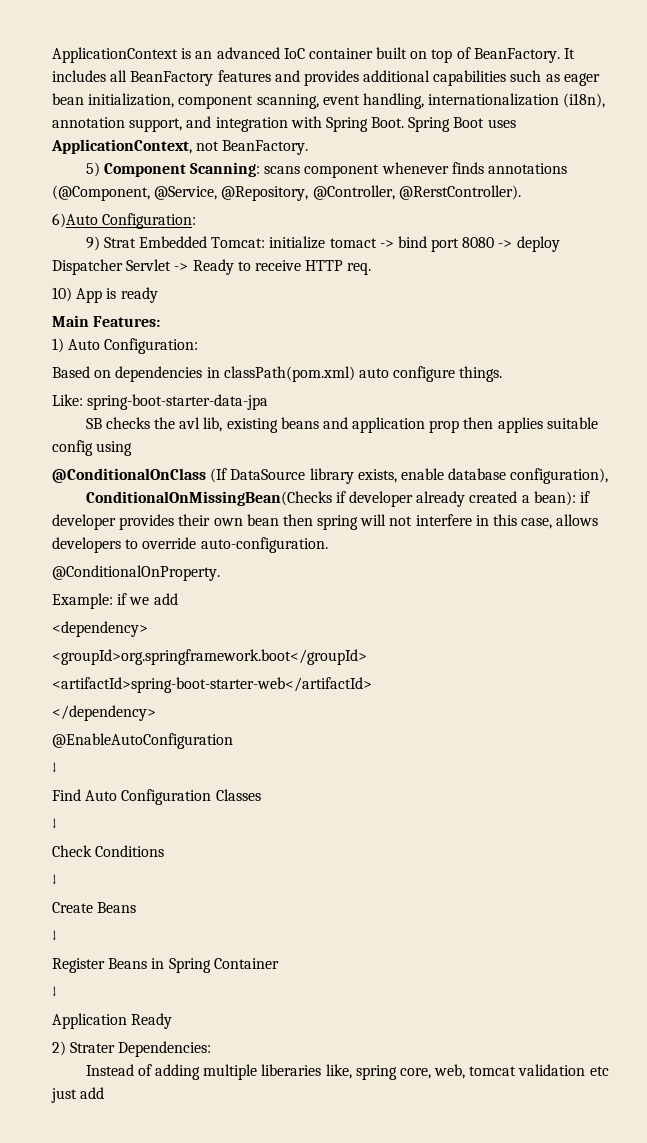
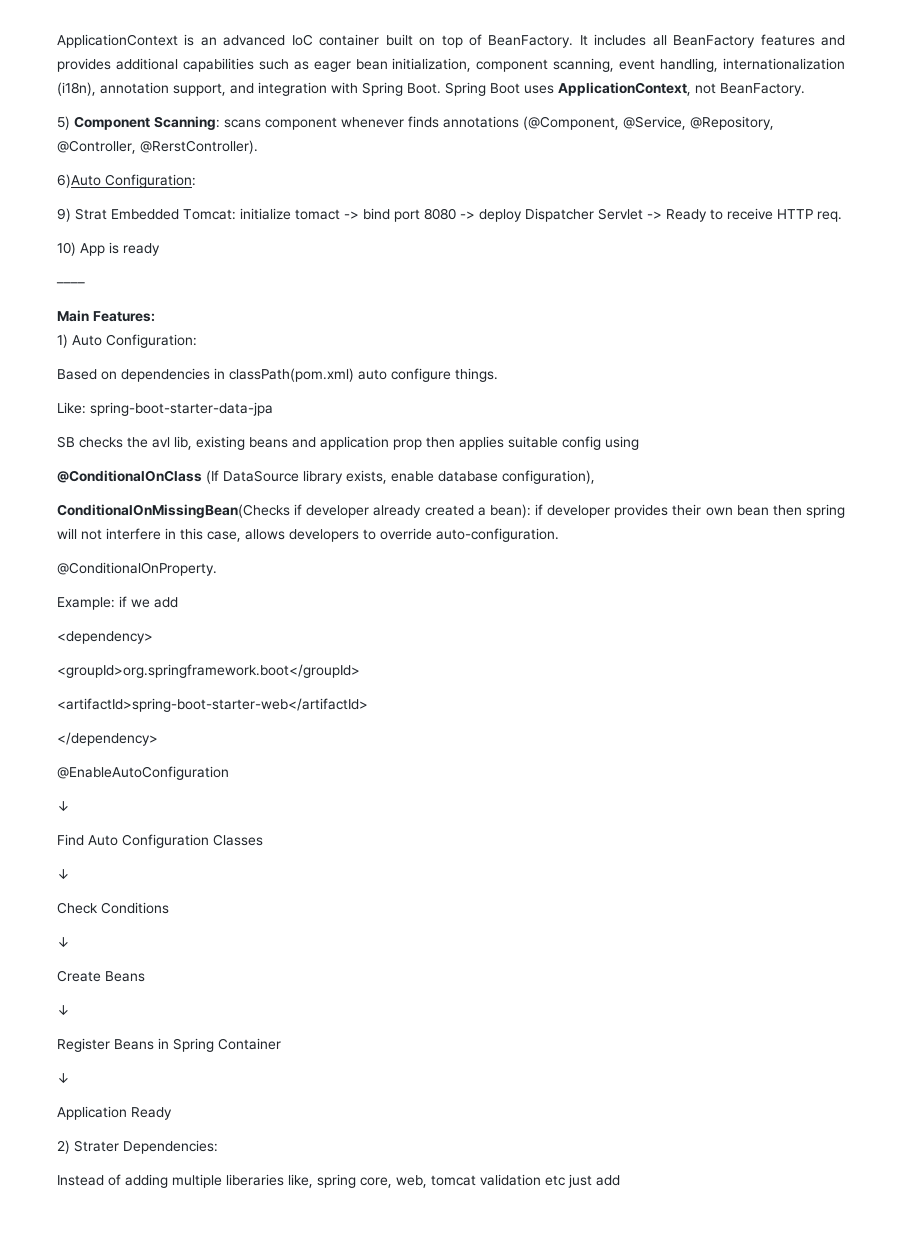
(158, 295) none -> [56,282,85,287] // ––––

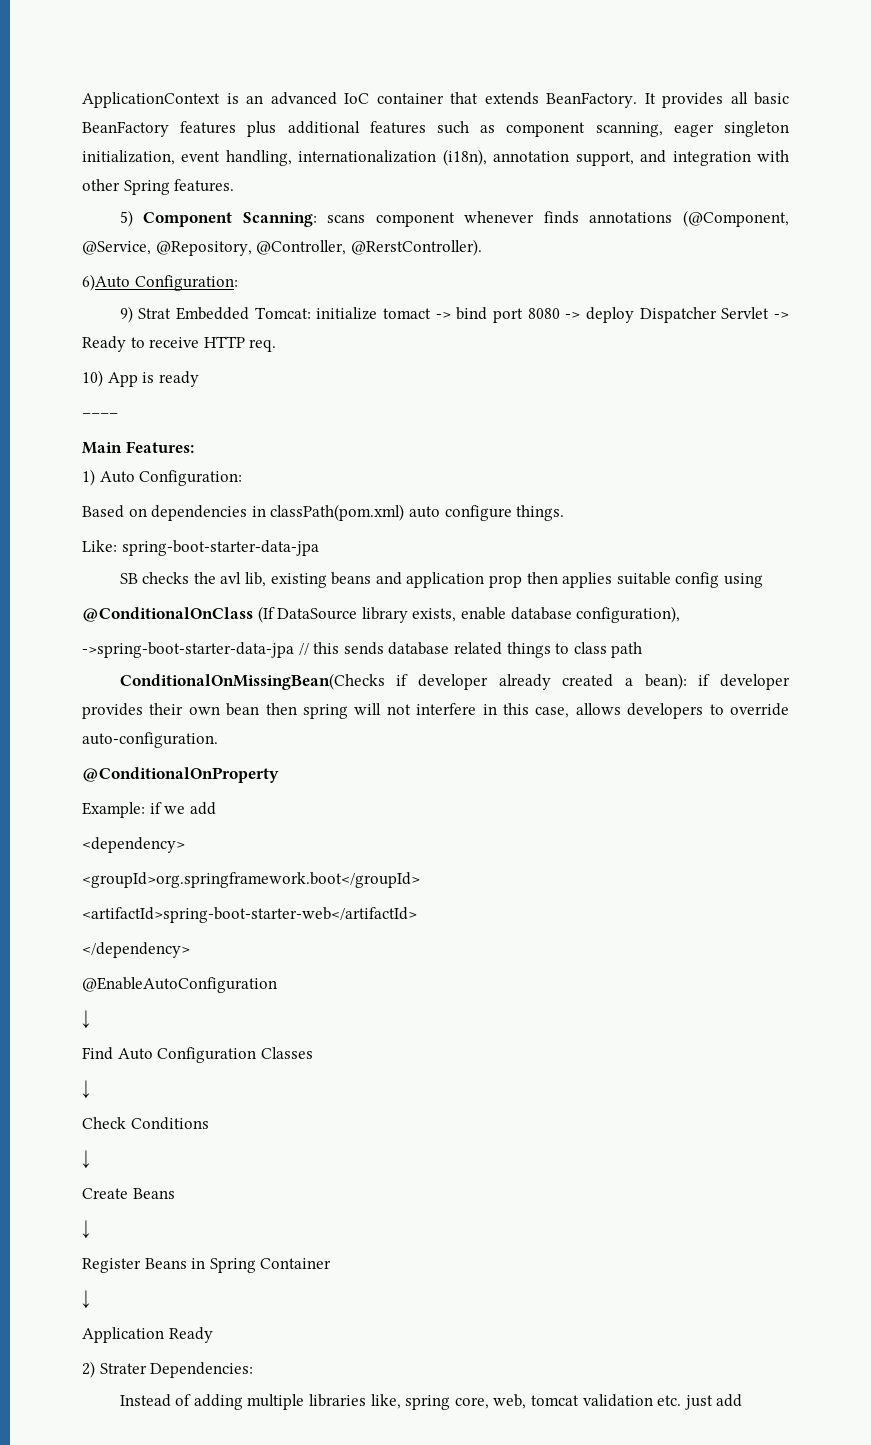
[385,34,845,48] [57,58,615,72] built on top of BeanFactory. It includes all BeanFactory features and provides additional capabilities such as eager bean initialization, component scanning, -> [450,92,789,108] [82,121,789,137] [82,150,175,165] that extends BeanFactory. It provides all basic BeanFactory features plus additional features such as component scanning, eager singleton initialization,
[362,82,805,96] Spring Boot. Spring Boot uses ApplicationContext, not BeanFactory. -> [82,179,235,195] other Spring features.
(595, 477) none -> [82,642,643,658] // ->spring-boot-starter-data-jpa // this sends database related things to class path
[57,562,217,576] @ConditionalOnProperty. -> [82,767,279,783] @ConditionalOnProperty
[226,1174,284,1186] liberaries -> [309,1394,367,1407] libraries
[545,1175,565,1186] etc -> [657,1395,682,1406] etc.

